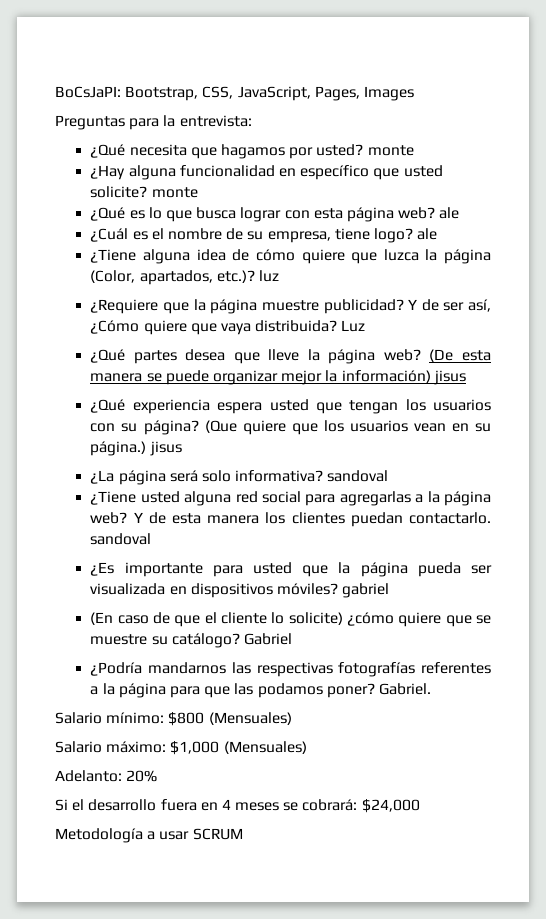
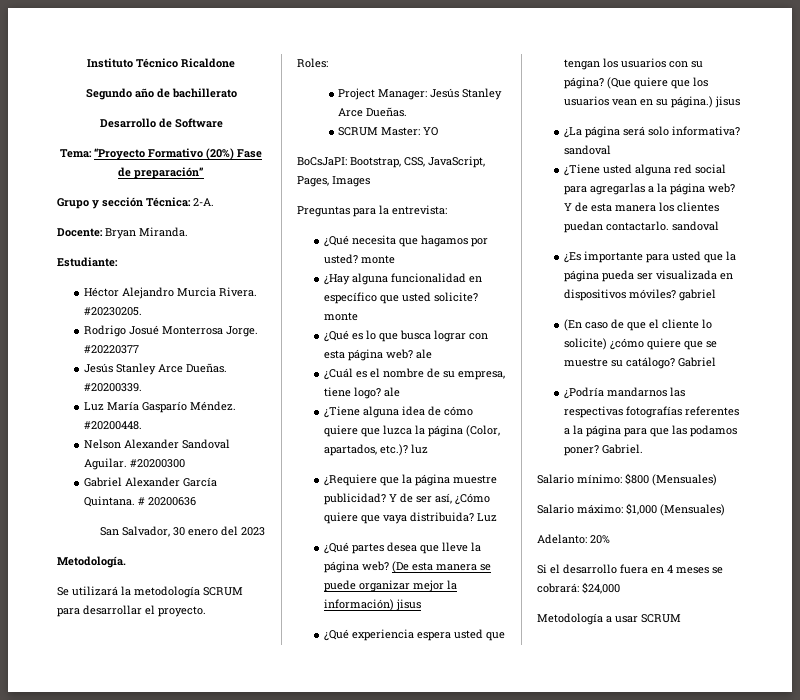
(55, 92) none -> [87,58,235,68] [85,88,237,100] [99,118,223,128] [60,148,262,160] [118,167,204,179] [57,197,214,209] [57,227,188,239] [57,257,118,267] [83,287,257,299] [83,307,142,316] [83,325,258,337] [83,345,139,354] [83,363,227,375] [83,383,142,392] [83,401,236,413] [83,421,142,430] [83,439,230,449] [83,458,185,470] [83,477,217,487] [83,496,196,507] [100,526,265,537] [57,556,126,568] [57,586,243,598] [57,605,206,617] [297,58,328,68] [338,88,503,100] [338,107,408,117] [338,127,439,136] Instituto Técnico Ricaldone // Segundo año de bachillerato // Desarrollo de Software // Tema: “Proyecto Formativo (20%) Fase de preparación” // Grupo y sección Técnica: 2-A. // Docente: Bryan Miranda. // Estudiante: // Héctor Alejandro Murcia Rivera. #20230205. // Rodrigo Josué Monterrosa Jorge. #20220377 // Jesús Stanley Arce Dueñas. #20200339. // Luz María Gasparío Méndez. #20200448. // Nelson Alexander Sandoval Aguilar. #20200300 // Gabriel Alexander García Quintana. # 20200636 // San Salvador, 30 enero del 2023 // Metodología. // Se utilizará la metodología SCRUM para desarrollar el proyecto. // Roles: // Project Manager: Jesús Stanley Arce Dueñas. // SCRUM Master: YO //

